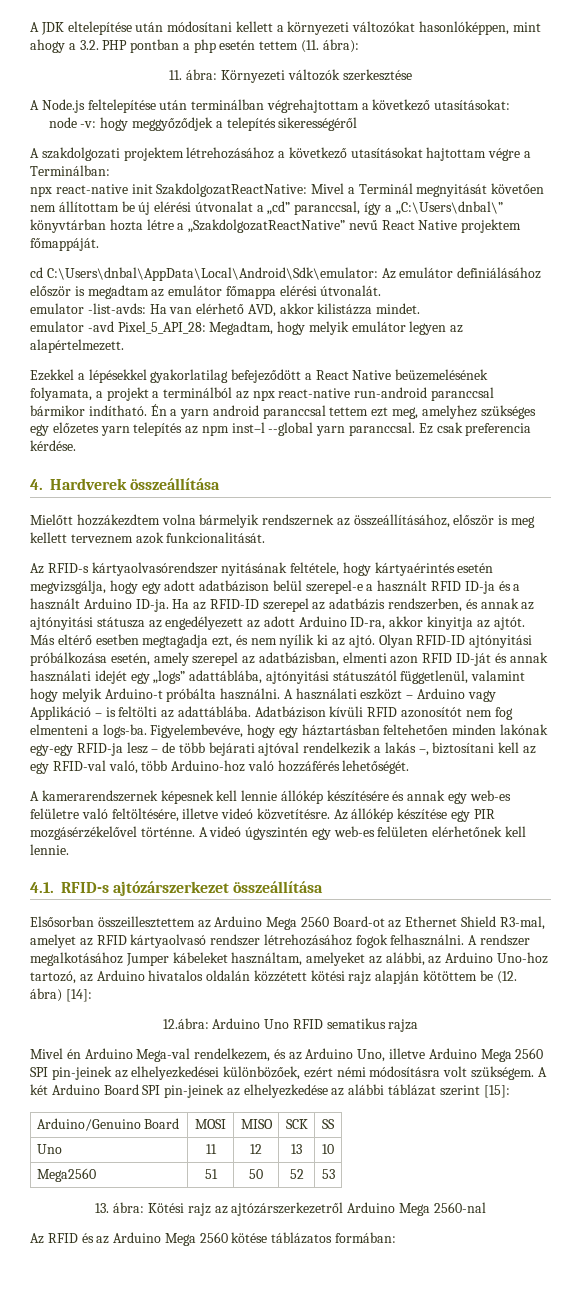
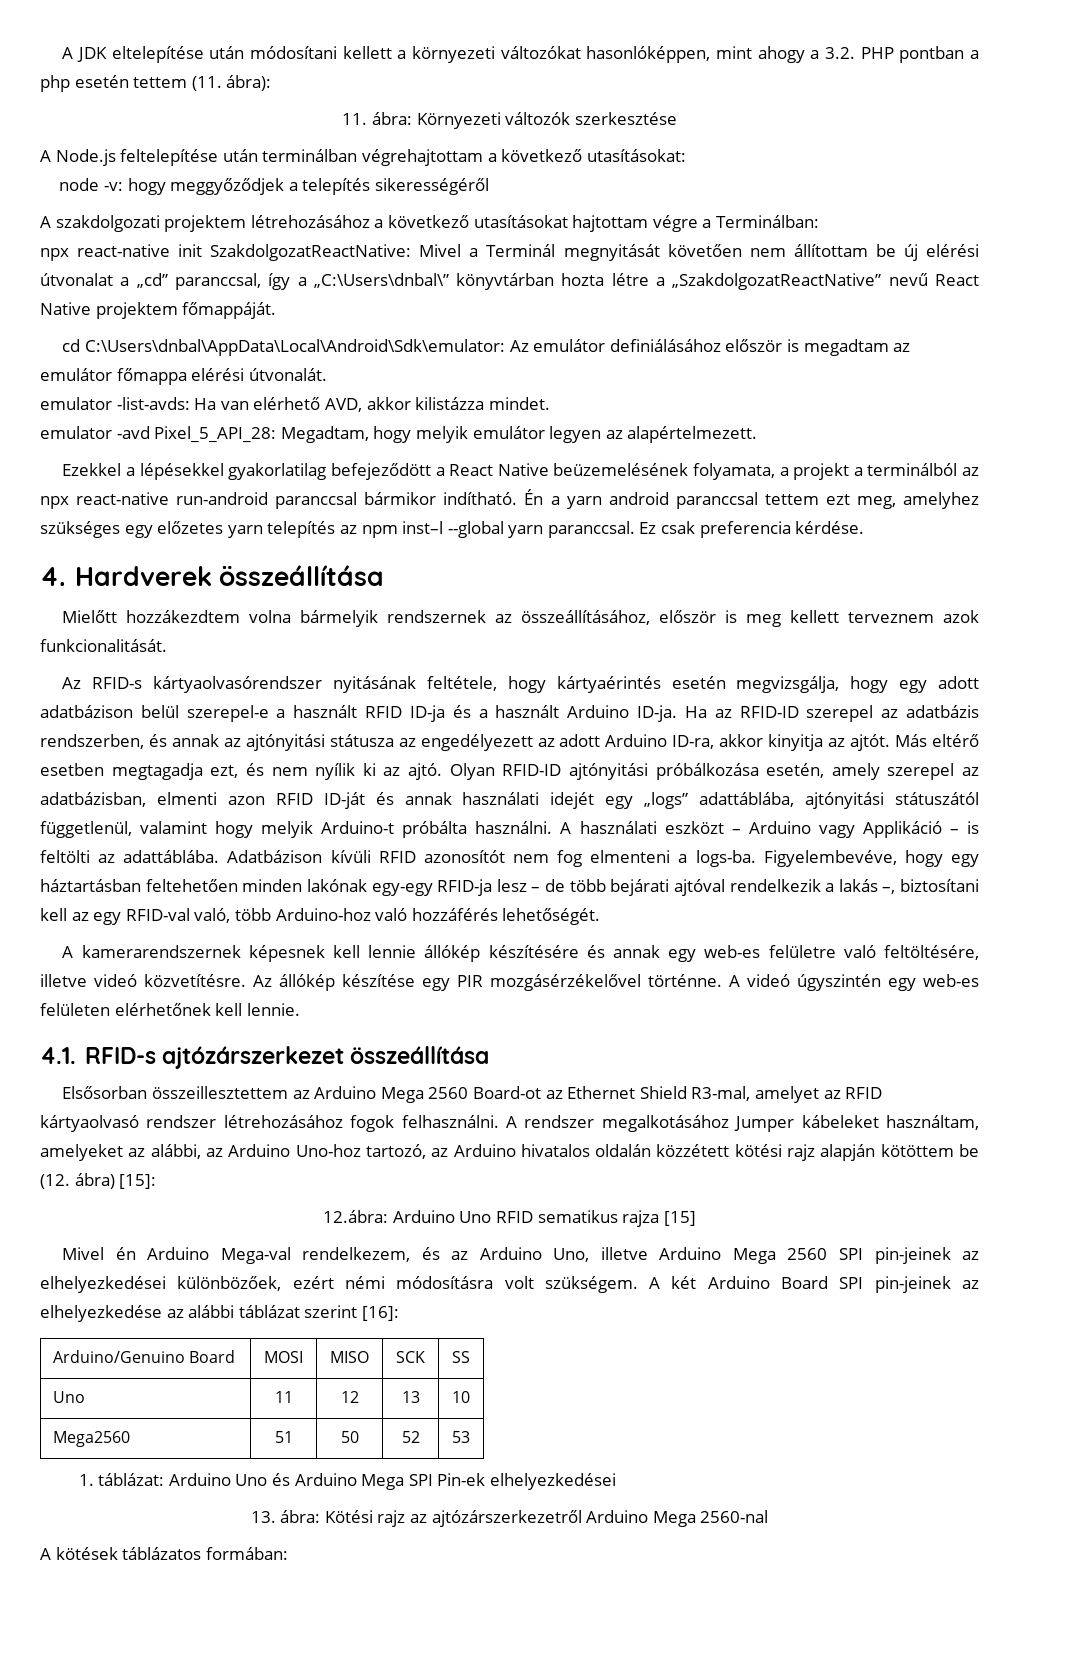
[65,989,92,1002] [14]: -> [119,1174,157,1189] [15]:
(419, 1025) none -> [663,1211,696,1226] [15]
[483,1085,510,1098] [15]: -> [361,1306,399,1321] [16]:
(335, 1174) none -> [78,1473,616,1490] // 1. táblázat: Arduino Uno és Arduino Mega SPI Pin-ek elhelyezkedései
[30,1232,268,1246] Az RFID és az Arduino Mega 2560 kötése -> [40,1547,118,1560] A kötések

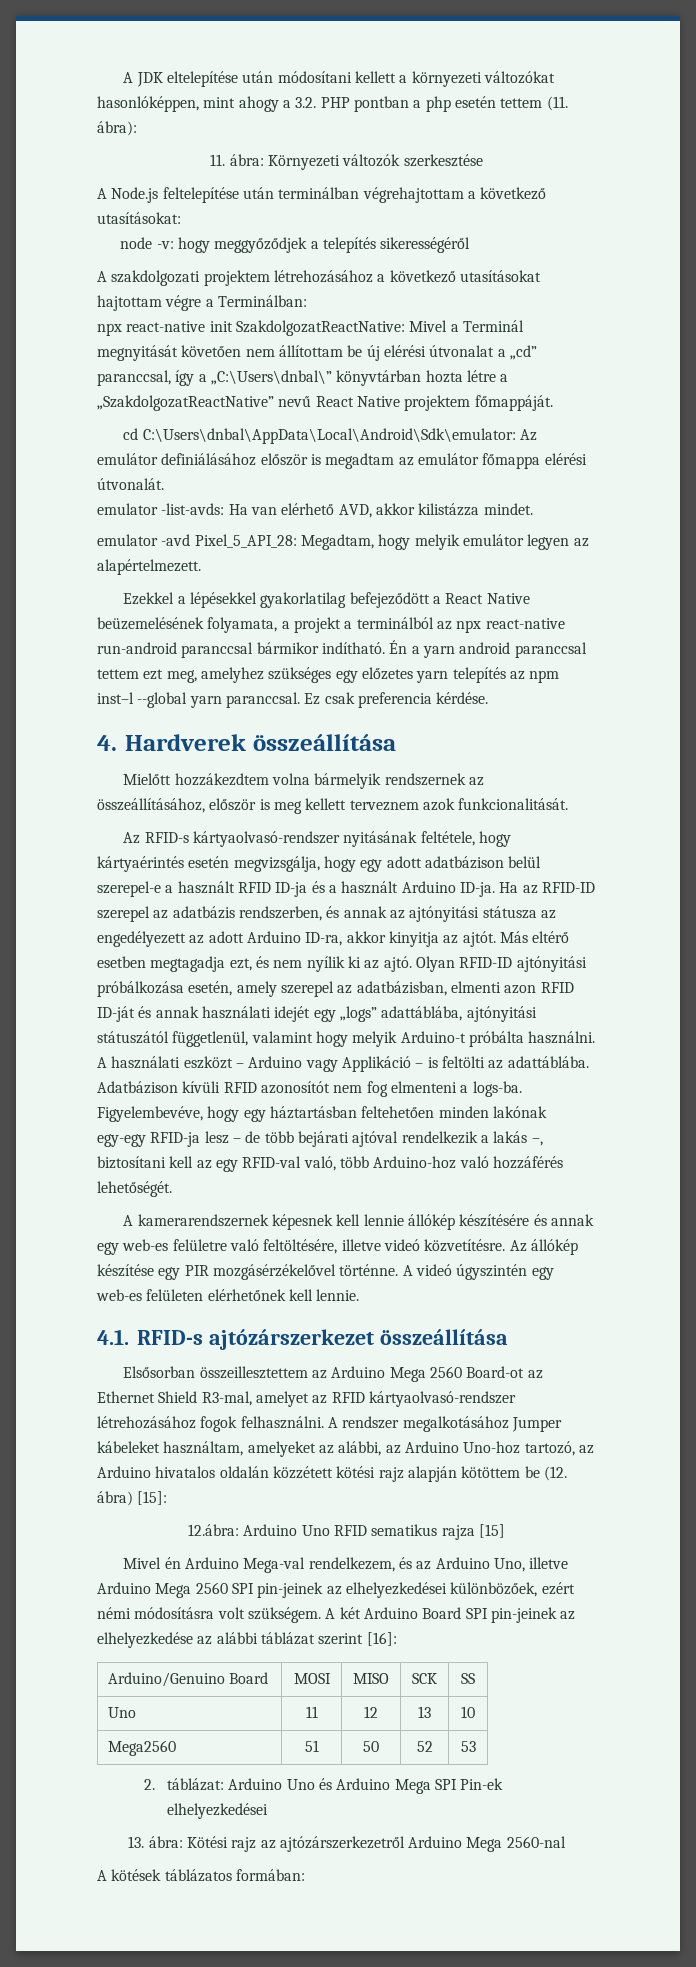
[153,676,323,693] kártyaolvasórendszer -> [192,831,340,847] kártyaolvasó-rendszer
[40,1115,217,1132] kártyaolvasó rendszer -> [368,1391,516,1407] kártyaolvasó-rendszer
[78,1474,94,1486] 1. -> [143,1779,155,1790] 2.

